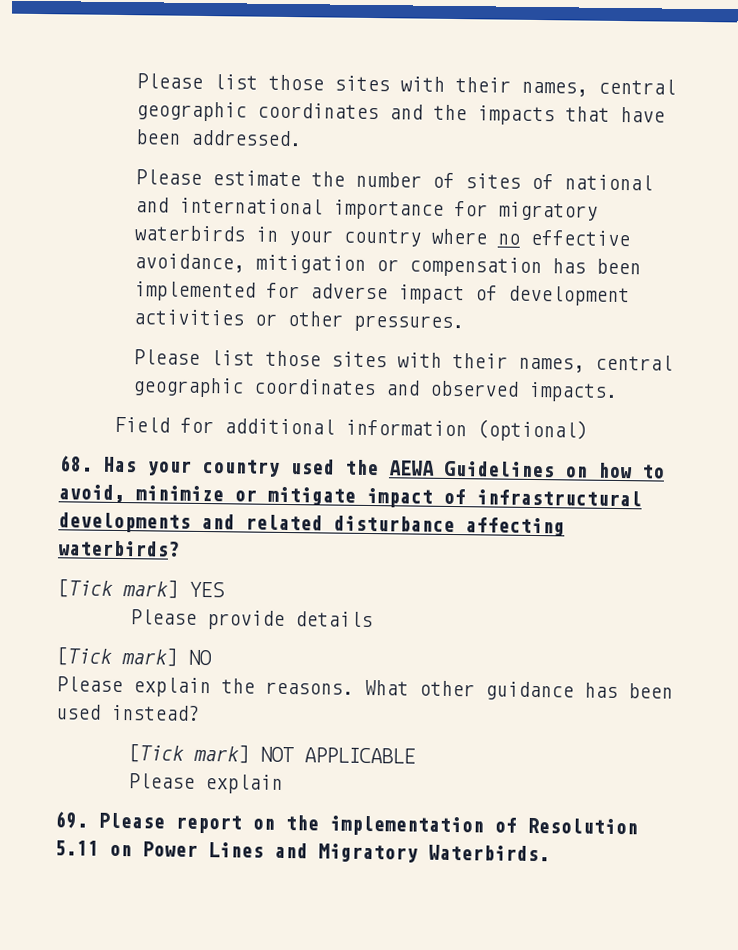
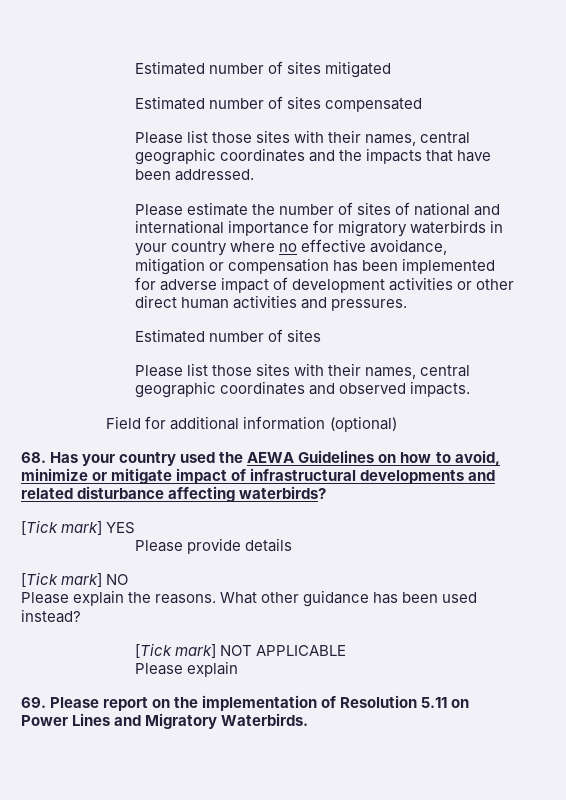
(136, 81) none -> [134,61,391,78] [134,96,422,112] Estimated number of sites mitigated // Estimated number of sites compensated //
[353,314,465,333] pressures. -> [134,295,407,311] [134,329,321,343] direct human activities and pressures. // Estimated number of sites

